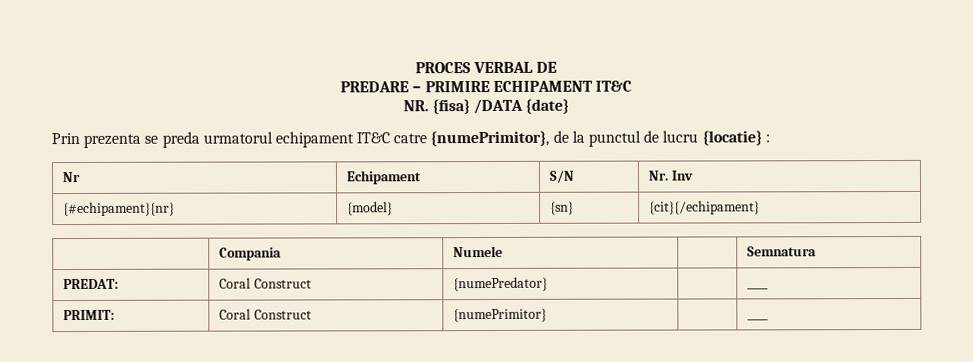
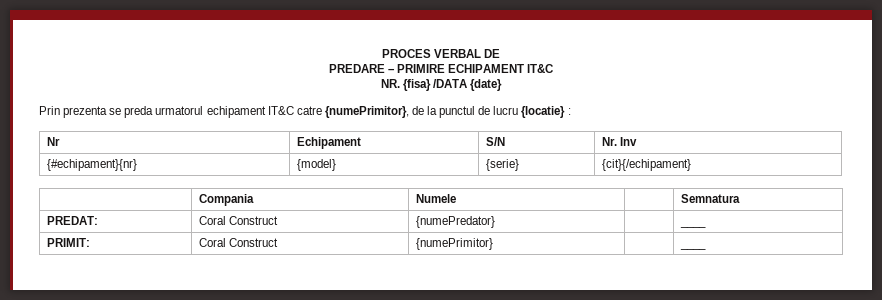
[549,201,574,215] {sn} -> [485,159,519,171] {serie}

